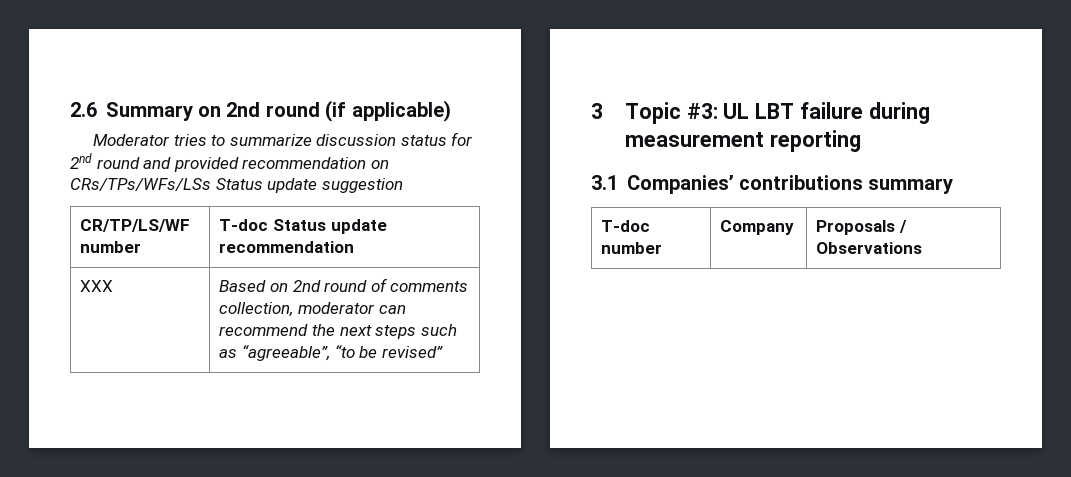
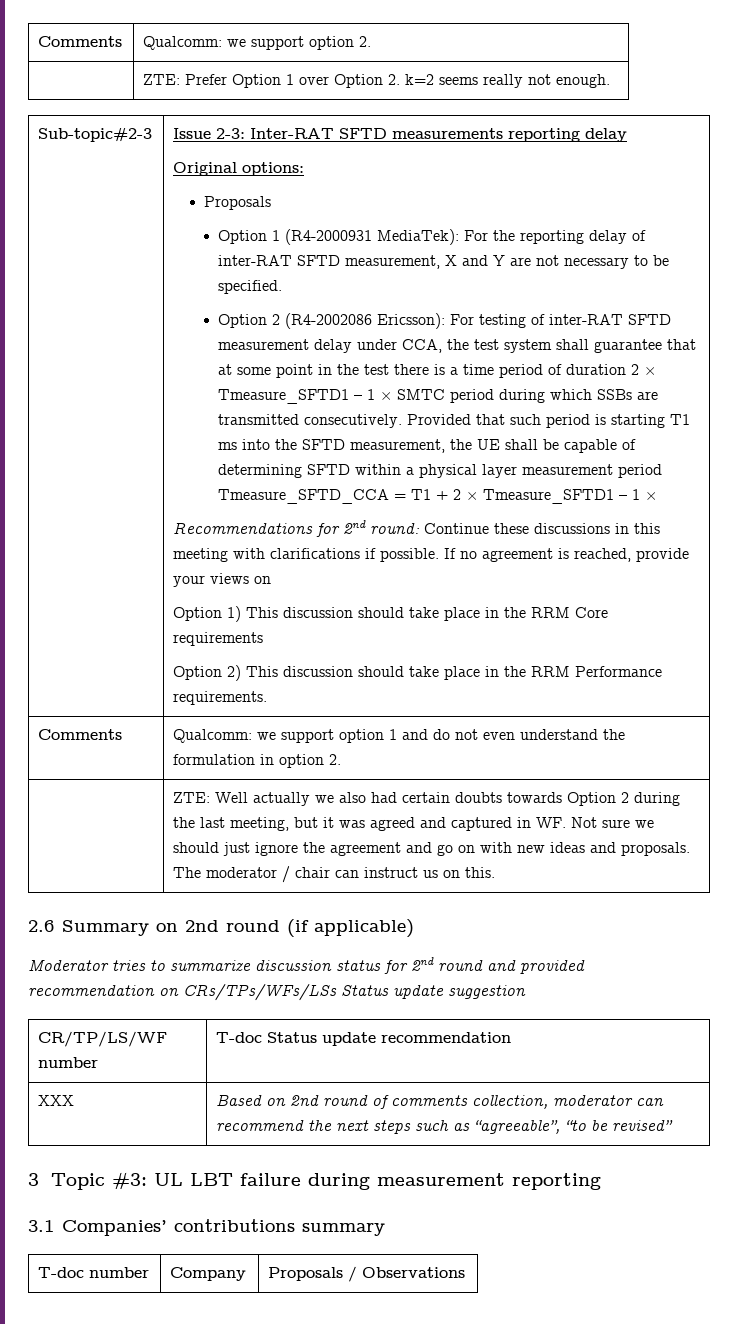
(70, 109) none -> [38,36,123,47] [143,36,372,50] [143,74,611,88] [38,127,153,142] [173,128,628,142] [173,162,305,176] [204,196,272,210] [218,229,647,245] [218,255,670,269] [218,280,283,294] [218,313,672,329] [218,339,697,353] [218,364,657,378] [218,389,659,404] [218,414,691,428] [218,439,637,453] [218,464,663,478] [218,489,658,504] [173,520,661,537] [173,548,690,562] [173,573,272,587] [173,606,609,622] [173,632,264,646] [173,665,663,681] [173,691,268,705] [38,729,123,740] [173,729,626,743] [173,754,342,768] [173,792,681,806] [173,817,655,831] [173,842,691,856] [173,866,496,883] Comments | Qualcomm: we support option 2. // | ZTE: Prefer Option 1 over Option 2. k=2 seems really not enough. // Sub-topic#2-3 | Issue 2-3: Inter-RAT SFTD measurements reporting delay // Original options: // Proposals // Option 1 (R4-2000931 MediaTek): For the reporting delay of inter-RAT SFTD measurement, X and Y are not necessary to be specified. // Option 2 (R4-2002086 Ericsson): For testing of inter-RAT SFTD measurement delay under CCA, the test system shall guarantee that at some point in the test there is a time period of duration 2 × Tmeasure_SFTD1 – 1 × SMTC period during which SSBs are transmitted consecutively. Provided that such period is starting T1 ms into the SFTD measurement, the UE shall be capable of determining SFTD within a physical layer measurement period Tmeasure_SFTD_CCA = T1 + 2 × Tmeasure_SFTD1 – 1 × // Recommendations for 2nd round: Continue these discussions in this meeting with clarifications if possible. If no agreement is reached, provide your views on // Option 1) This discussion should take place in the RRM Core requirements // Option 2) This discussion should take place in the RRM Performance requirements. // Comments | Qualcomm: we support option 1 and do not even understand the formulation in option 2. // | ZTE: Well actually we also had certain doubts towards Option 2 during the last meeting, but it was agreed and captured in WF. Not sure we should just ignore the agreement and go on with new ideas and proposals. The moderator / chair can instruct us on this. //

